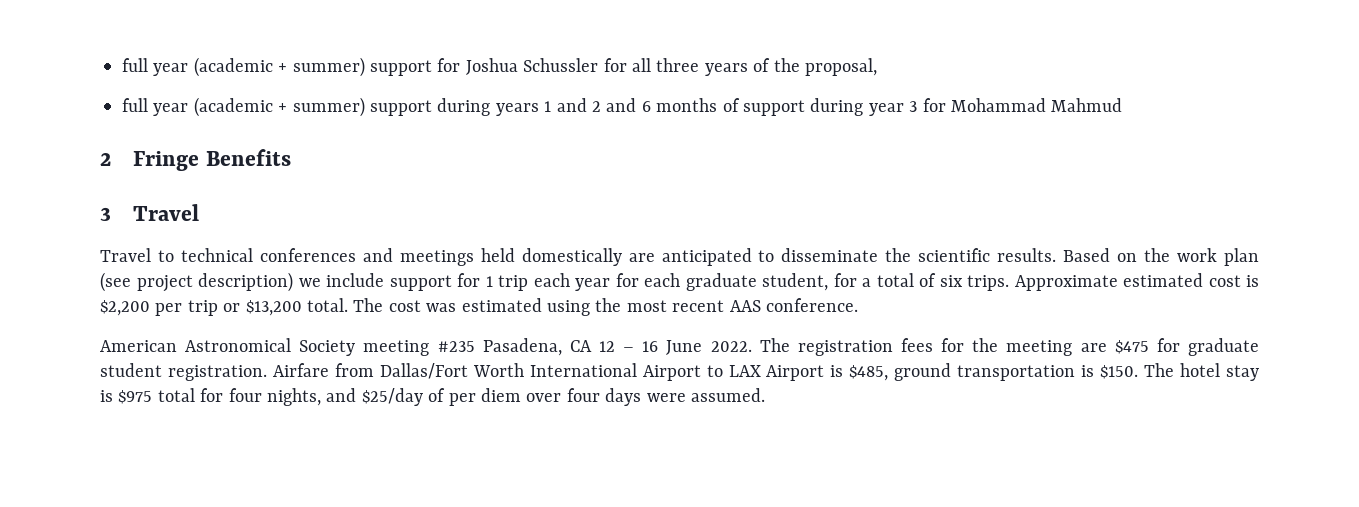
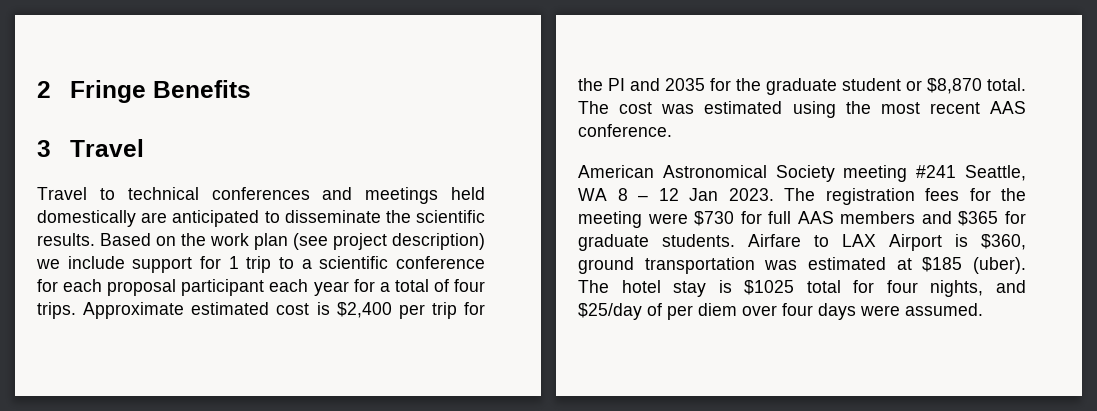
[122,57,877,77] [122,97,1123,117] full year (academic + summer) support for Joshua Schussler for all three years of the proposal, // full year (academic + summer) support during years 1 and 2 and 6 months of support during year 3 for Mohammad Mahmud // -> (37, 89) none
[533,273,828,291] each year for each graduate student, -> [278,256,485,269] [37,279,349,296] to a scientific conference for each proposal participant each year
[939,275,963,287] six -> [454,279,486,292] four
[100,300,150,316] $2,200 -> [336,302,392,318] $2,400
[223,300,302,316] or $13,200 -> [464,302,485,315] [578,78,982,95] for the PI and 2035 for the graduate student or $8,870
[437,338,752,356] #235 Pasadena, CA 12 – 16 June 2022. -> [916,165,1026,181] [578,188,774,201] #241 Seattle, WA 8 – 12 Jan 2023.
[1080,338,1259,356] [100,363,701,381] are $475 for graduate student registration. Airfare from Dallas/Fort Worth International Airport -> [647,211,1026,226] [578,234,801,251] were $730 for full AAS members and $365 for graduate students. Airfare
[849,365,889,381] $485, -> [981,234,1026,250] $360,
[1081,365,1139,379] is $150. -> [764,257,1026,274] was estimated at $185 (uber).
[118,390,153,404] $975 -> [744,280,795,295] $1025

